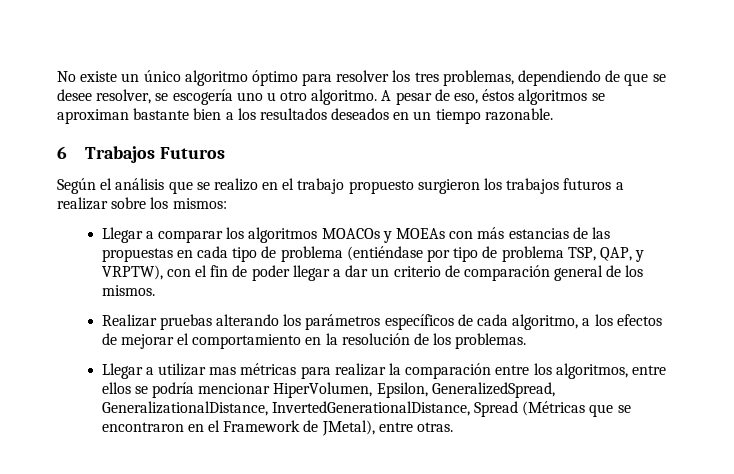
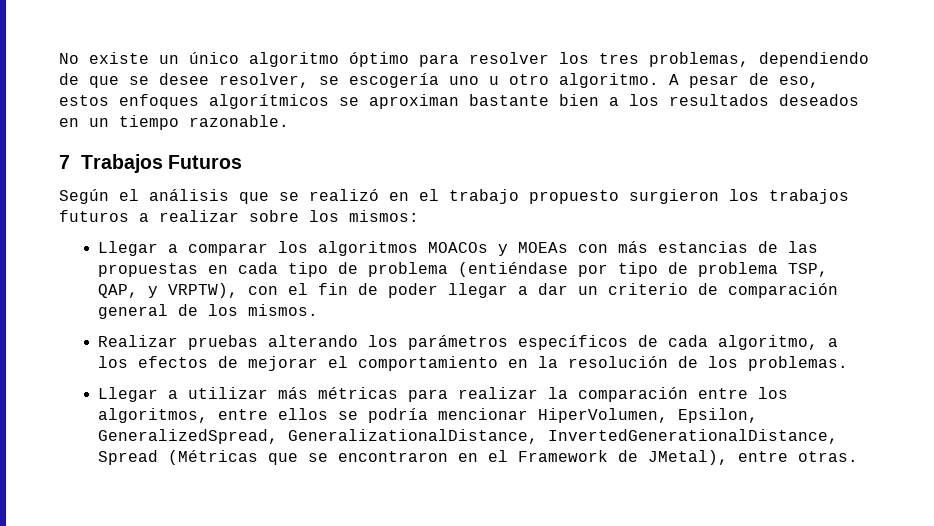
[482,89,588,105] éstos algoritmos -> [59,94,329,109] estos enfoques algorítmicos
[57,146,67,159] 6 -> [59,155,70,169] 7
[213,178,258,191] realizo -> [309,189,379,201] realizó
[209,367,237,375] mas -> [278,387,309,399] más

